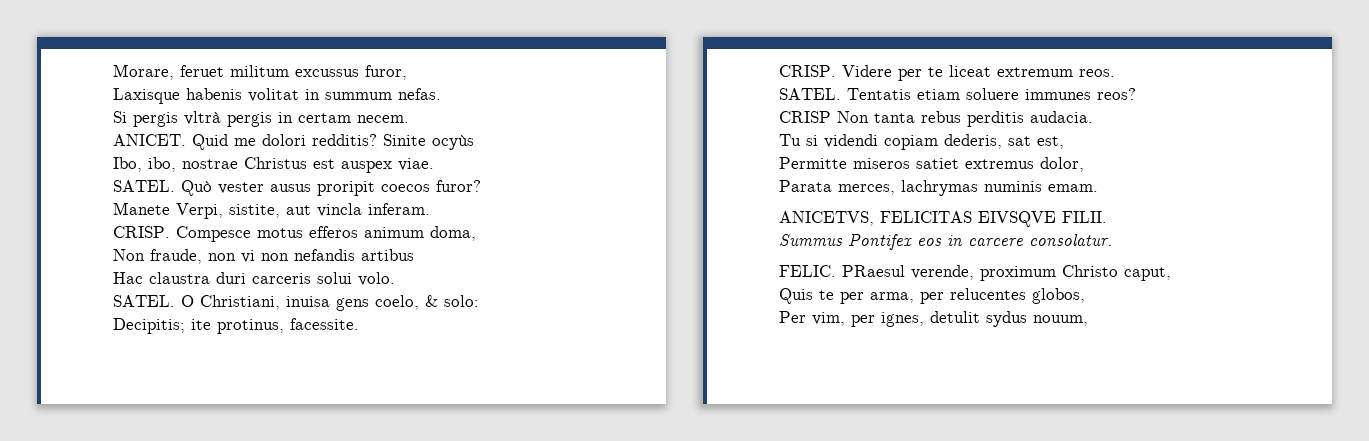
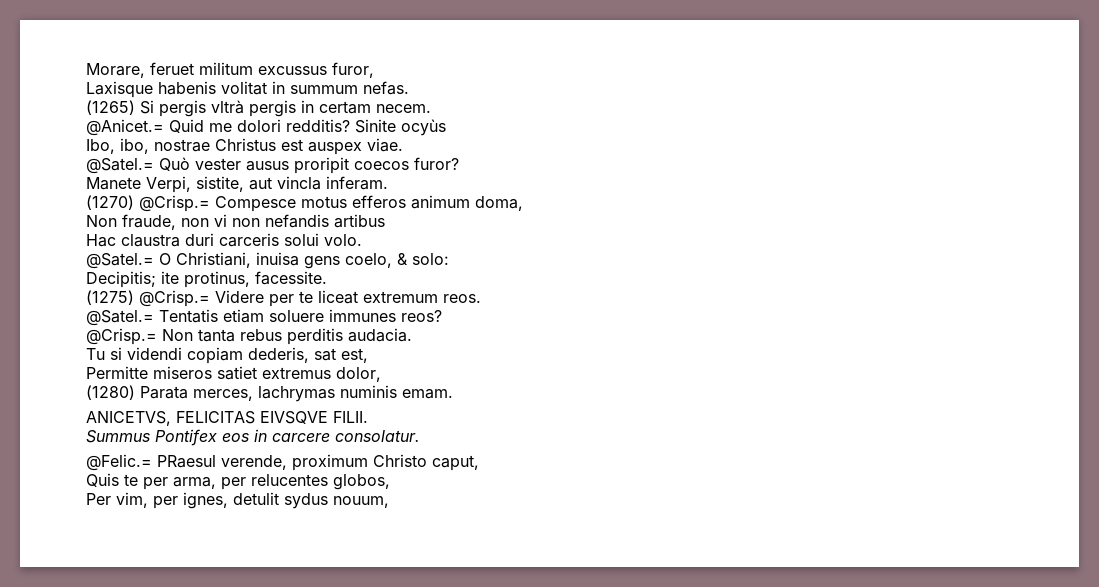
(441, 94) none -> [86,100,135,115] (1265)
[113,134,186,146] ANICET. -> [86,119,164,136] @Anicet.=
[113,180,175,192] SATEL. -> [86,158,154,174] @Satel.=
[113,226,170,238] CRISP. -> [86,195,210,212] (1270) @Crisp.=
[113,295,175,307] SATEL. -> [86,253,154,269] @Satel.=
[779,65,836,77] CRISP. -> [86,290,210,307] (1275) @Crisp.=
[779,88,841,100] SATEL. -> [86,310,154,326] @Satel.=
[779,111,831,123] CRISP -> [86,328,157,345] @Crisp.=
(1084, 164) none -> [86,385,135,400] (1280)
[779,265,836,277] FELIC. -> [86,454,152,471] @Felic.=

